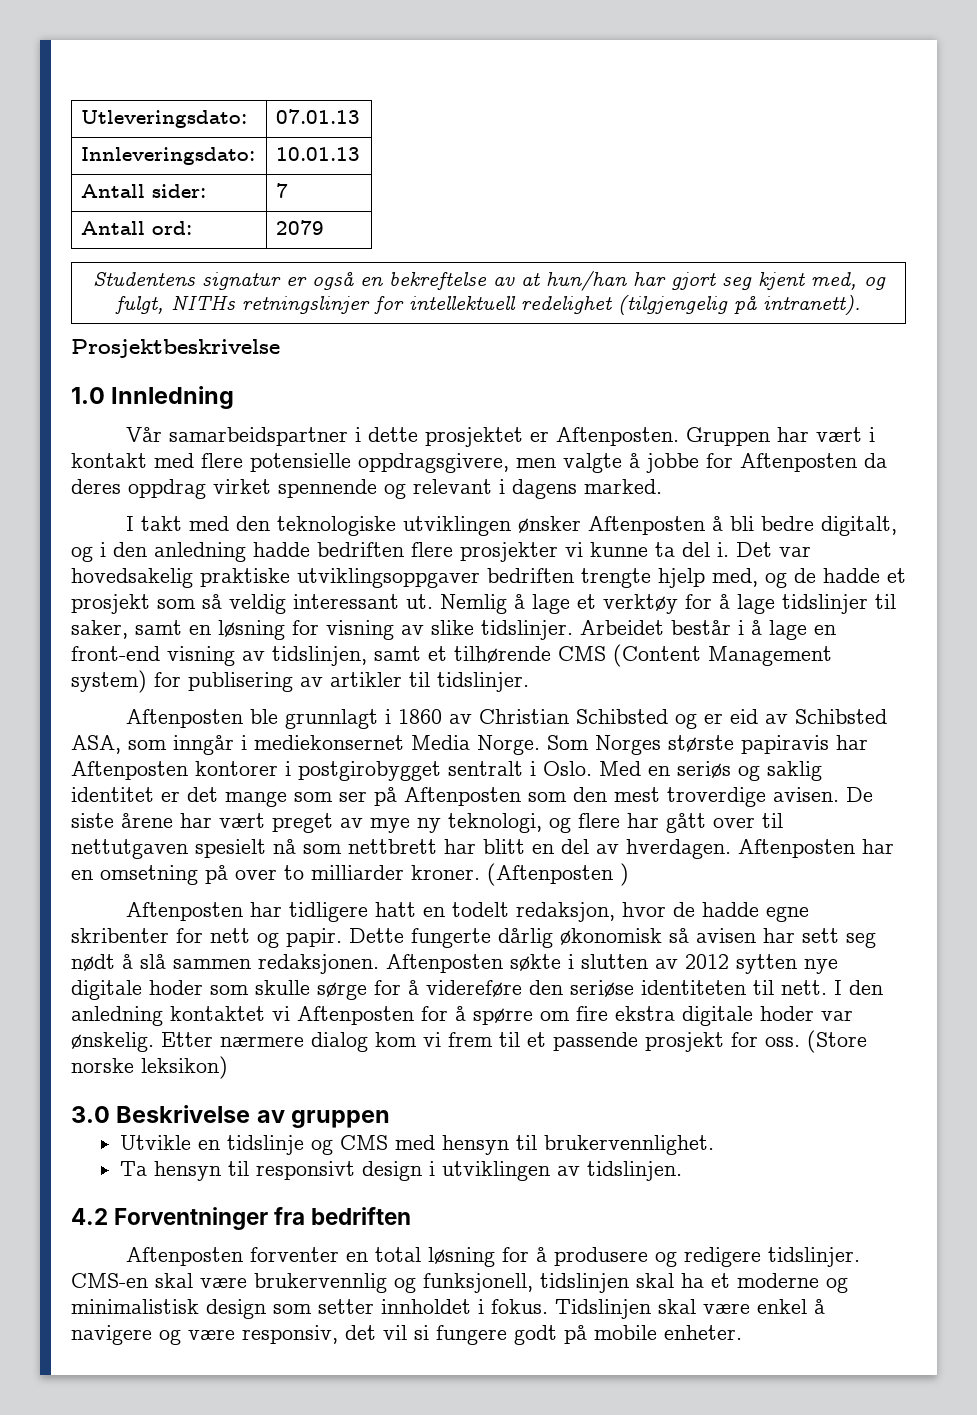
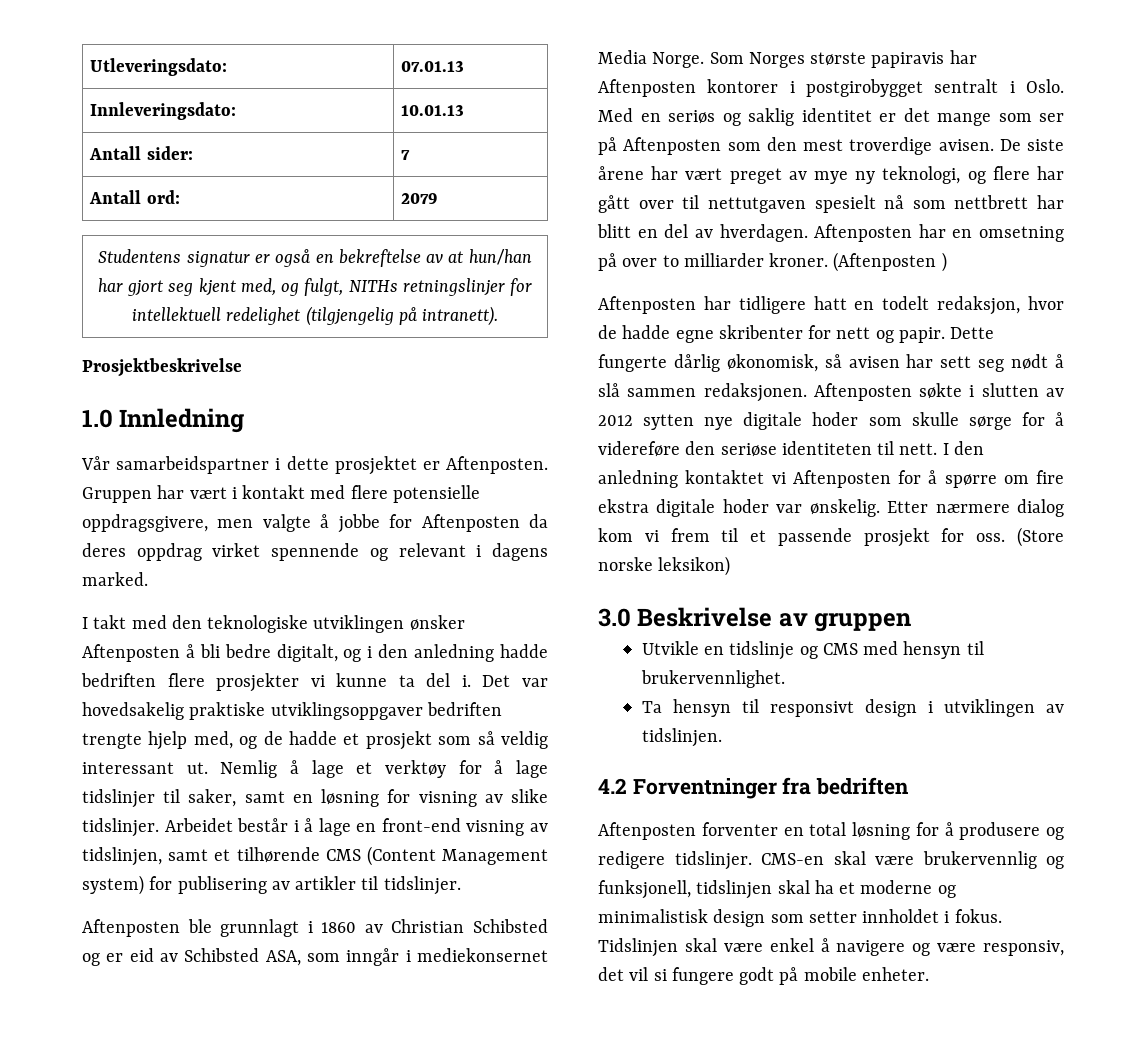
[560,928,662,945] økonomisk -> [726,354,818,372] økonomisk,

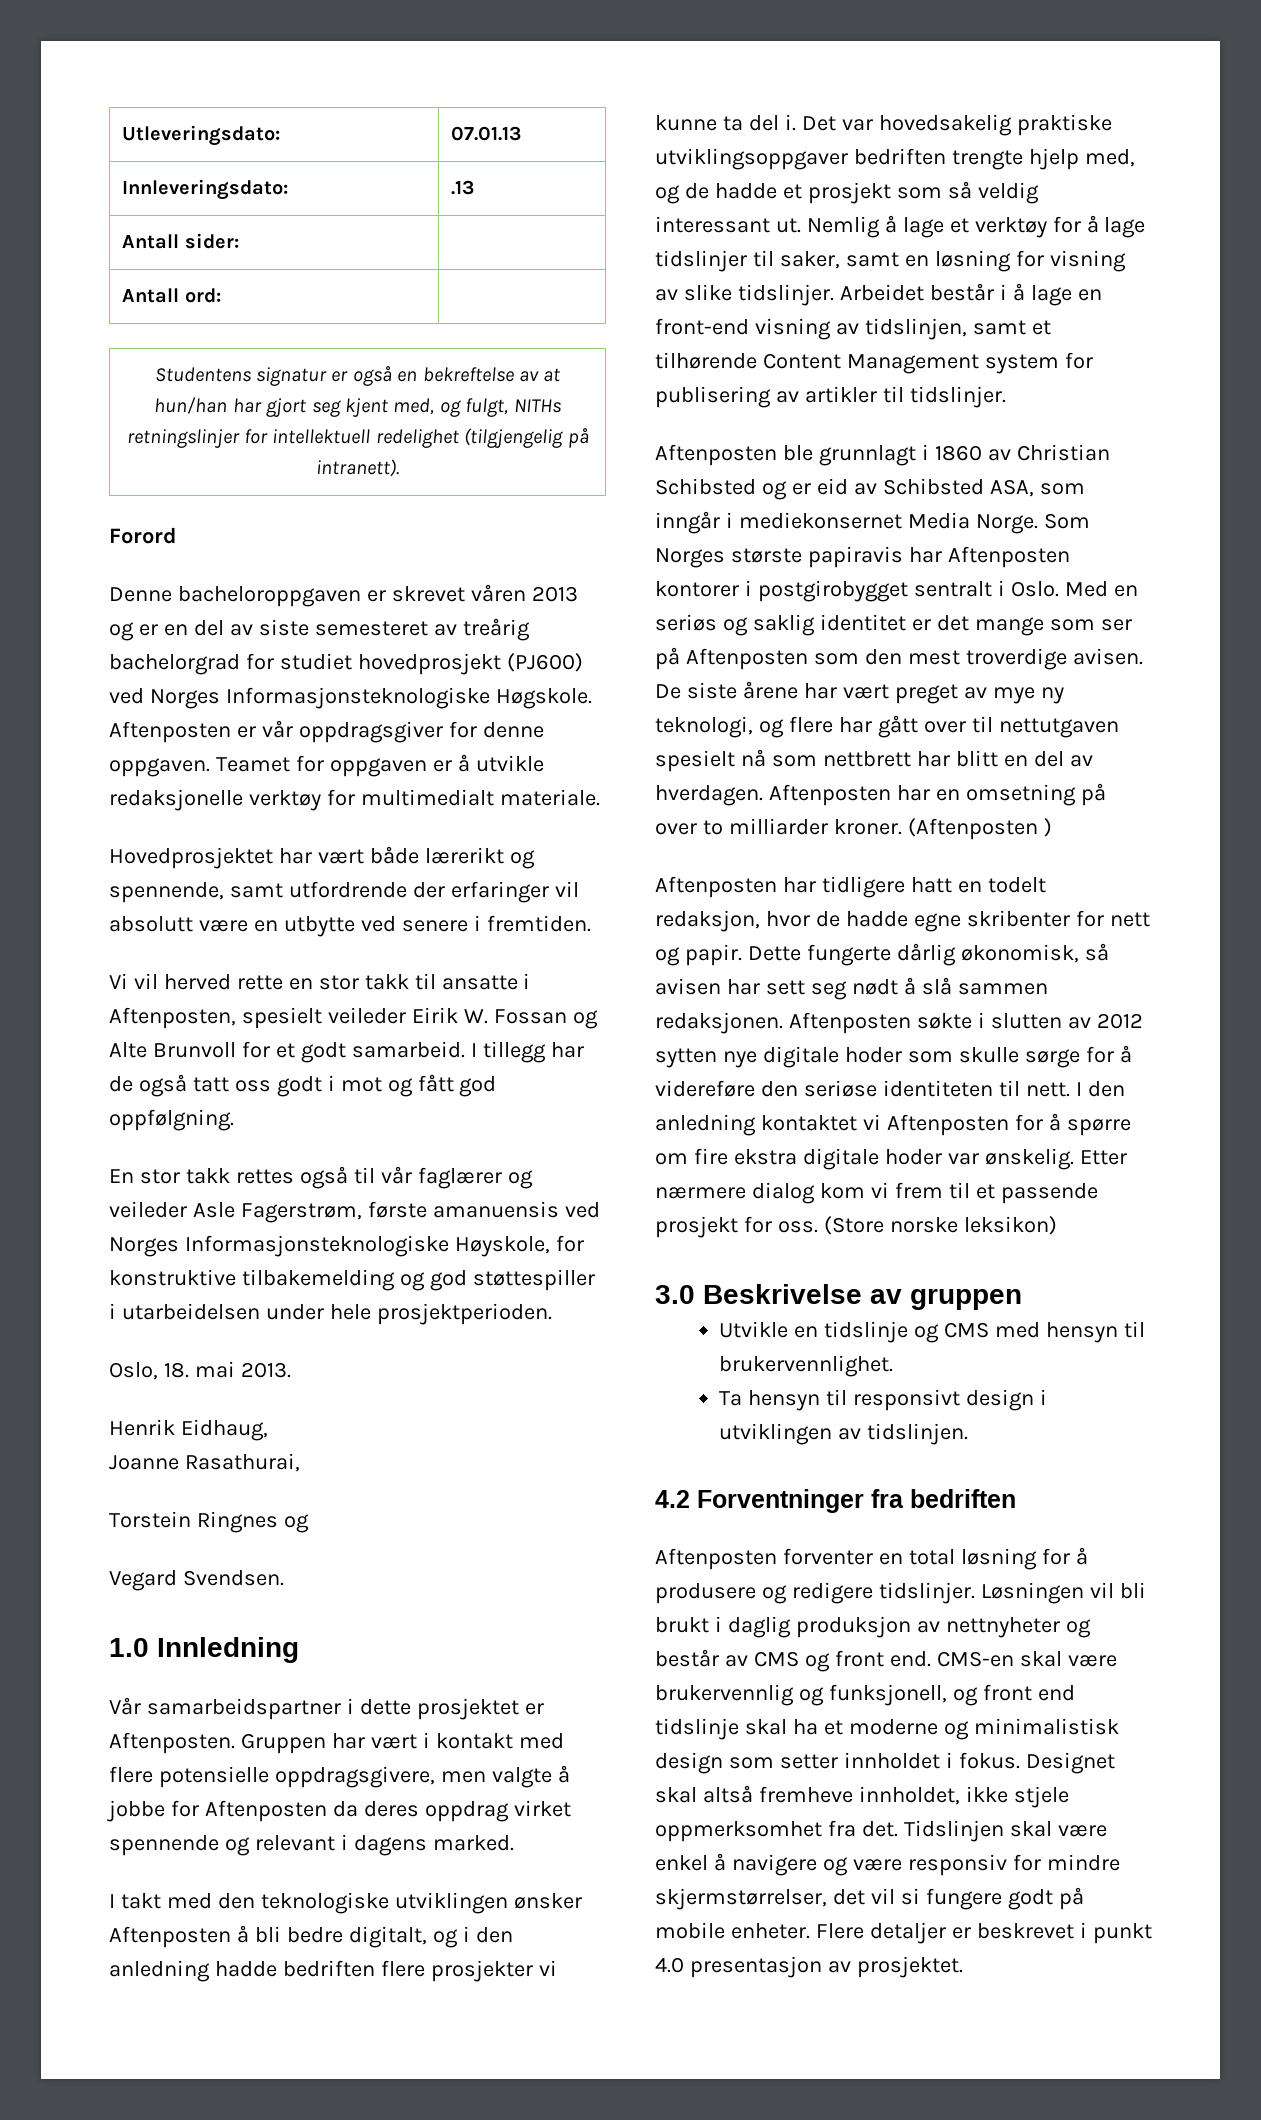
[401,105,465,116] 10.01.13 -> [451,180,475,195] .13
[401,150,411,160] 7 -> (239, 241) none
[401,193,439,204] 2079 -> (221, 295) none
[82,358,242,377] Prosjektbeskrivelse -> [109,527,177,544] [109,584,578,607] [109,618,530,641] [109,653,583,675] [109,687,592,709] [109,720,544,743] [109,754,544,777] [109,789,600,811] [109,846,535,869] [109,881,579,903] [109,915,591,937] [109,973,531,990] [109,1007,598,1029] [109,1041,584,1063] [109,1074,497,1097] [109,1109,234,1131] [109,1166,533,1189] [109,1201,600,1223] [109,1235,584,1257] [109,1269,595,1291] [109,1303,552,1325] [109,1361,291,1380] [109,1419,268,1441] [109,1453,300,1472] [109,1511,309,1533] [109,1570,284,1591] Forord // Denne bacheloroppgaven er skrevet våren 2013 og er en del av siste semesteret av treårig bachelorgrad for studiet hovedprosjekt (PJ600) ved Norges Informasjonsteknologiske Høgskole. Aftenposten er vår oppdragsgiver for denne oppgaven. Teamet for oppgaven er å utvikle redaksjonelle verktøy for multimedialt materiale. // Hovedprosjektet har vært både lærerikt og spennende, samt utfordrende der erfaringer vil absolutt være en utbytte ved senere i fremtiden. // Vi vil herved rette en stor takk til ansatte i Aftenposten, spesielt veileder Eirik W. Fossan og Alte Brunvoll for et godt samarbeid. I tillegg har de også tatt oss godt i mot og fått god oppfølgning. // En stor takk rettes også til vår faglærer og veileder Asle Fagerstrøm, første amanuensis ved Norges Informasjonsteknologiske Høyskole, for konstruktive tilbakemelding og god støttespiller i utarbeidelsen under hele prosjektperioden. // Oslo, 18. mai 2013. // Henrik Eidhaug, // Joanne Rasathurai, // Torstein Ringnes og // Vegard Svendsen.
[325,846,548,866] [82,875,144,895] CMS (Content Management system) -> [762,353,1059,374] Content Management system
(752, 860) none -> [980,1582,1146,1604] [655,1616,1091,1638] [655,1649,931,1672] Løsningen vil bli brukt i daglig produksjon av nettnyheter og består av CMS og front end.
[696,880,773,899] tidslinjen -> [952,1684,1075,1706] [655,1718,739,1740] og front end tidslinje
(1002, 916) none -> [1025,1752,1115,1774] [655,1785,1069,1808] [655,1820,898,1842] Designet skal altså fremheve innholdet, ikke stjele oppmerksomhet fra det.
[983,940,1064,956] responsiv, -> [907,1854,1120,1876] [655,1888,827,1910] responsiv for mindre skjermstørrelser,
(929, 974) none -> [815,1922,1152,1944] [655,1956,963,1978] Flere detaljer er beskrevet i punkt 4.0 presentasjon av prosjektet.

